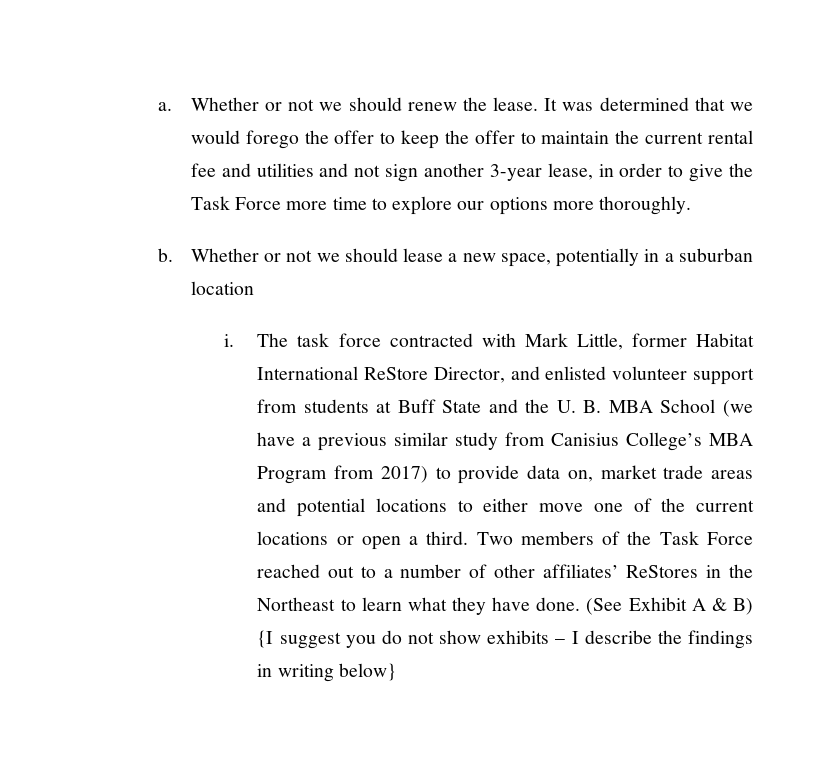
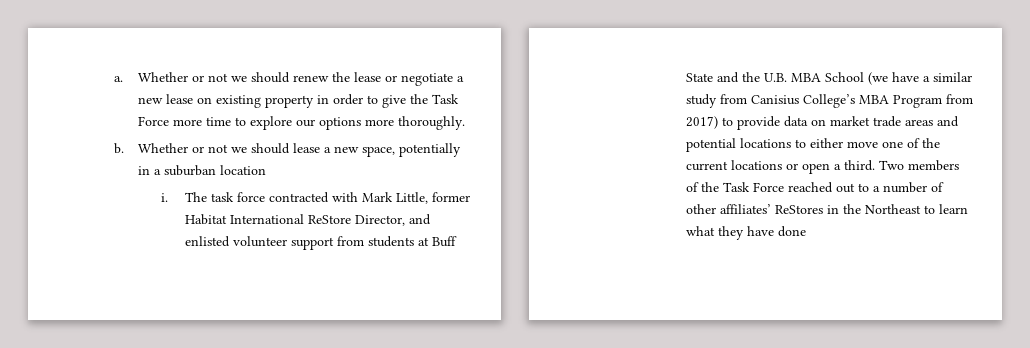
[493,97,753,111] [190,130,753,149] [190,163,593,182] lease. It was determined that we would forego the offer to keep the offer to maintain the current rental fee and utilities and not sign another 3-year lease, -> [353,72,464,86] [137,94,314,108] lease or negotiate a new lease on existing property
[556,400,602,413] U. B. -> [764,73,788,82] U.B.
[318,433,388,451] previous -> (931, 79) none
[567,470,593,482] on, -> [811,119,827,126] on
[536,597,753,615] [257,630,753,649] [257,663,396,682] done. (See Exhibit A & B) {I suggest you do not show exhibits – I describe the findings in writing below} -> [778,226,807,237] done

